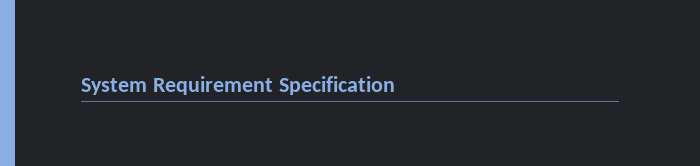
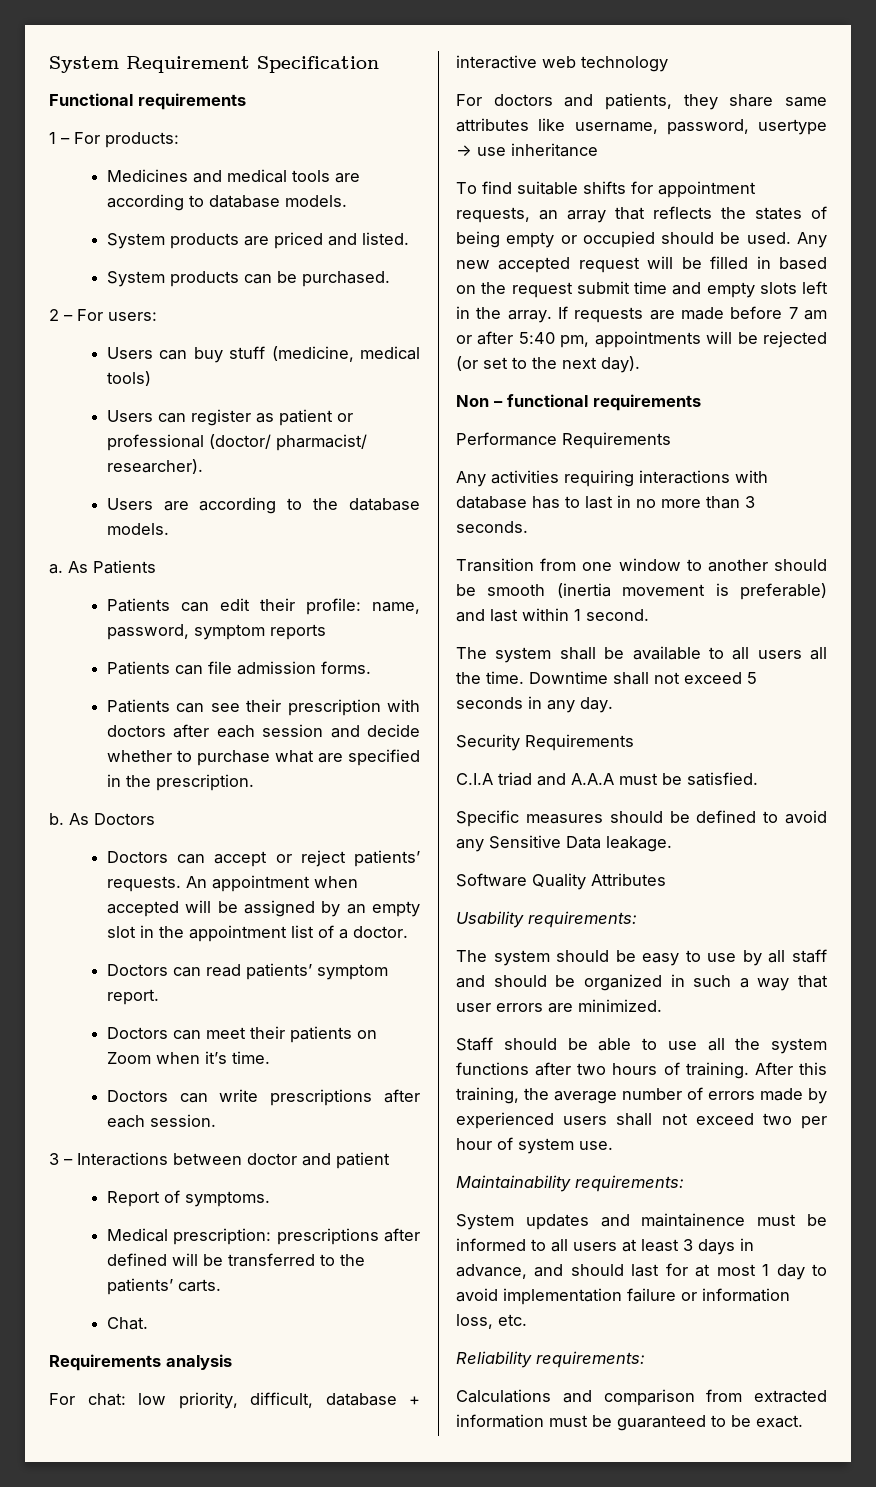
(395, 85) none -> [49,93,246,110] [49,132,179,148] [106,169,360,183] [106,194,347,211] [106,232,409,249] [106,271,390,287] [49,309,157,321] [106,346,420,363] [106,371,151,386] [106,409,353,426] [106,434,367,451] [106,459,203,474] [106,497,420,514] [106,523,169,535] [49,560,156,574] [106,598,420,615] [106,624,326,640] [106,661,371,675] [106,699,420,716] [106,724,420,738] [106,749,420,766] [106,774,254,791] [49,813,155,825] [106,850,420,867] [106,875,358,892] [106,900,421,917] [106,925,408,942] [106,963,388,980] [106,989,159,1005] [106,1026,377,1043] [106,1051,270,1064] [106,1089,420,1106] [106,1114,216,1128] [49,1152,390,1169] [106,1190,270,1207] [106,1228,420,1245] [106,1253,365,1267] [106,1278,221,1295] [106,1317,148,1330] [49,1354,232,1371] [49,1392,420,1409] [456,55,668,72] [456,93,827,110] [456,118,827,135] [456,143,598,157] [456,181,756,198] [456,206,827,223] [456,231,827,248] [456,256,827,273] [456,281,828,298] [456,306,827,323] [456,331,827,348] [456,356,640,373] [456,394,701,411] [456,432,671,449] [456,470,768,487] [456,495,755,509] [456,521,528,533] [456,558,827,572] [456,583,827,600] [456,608,649,622] [456,646,827,663] [456,671,757,685] [456,696,613,713] [456,734,634,751] [456,772,758,786] [456,810,827,827] [456,835,672,852] [456,873,666,890] [456,911,637,928] [456,949,827,966] [456,974,828,991] [456,999,662,1013] [456,1037,827,1054] [456,1062,827,1079] [456,1087,827,1104] [456,1112,827,1129] [456,1137,613,1154] [456,1175,684,1192] [456,1213,827,1230] [456,1238,754,1255] [456,1263,827,1280] [456,1288,790,1305] [456,1314,527,1329] [456,1351,645,1368] [456,1389,827,1406] [456,1414,803,1431] // Functional requirements // 1 – For products: // Medicines and medical tools are according to database models. // System products are priced and listed. // System products can be purchased. // 2 – For users: // Users can buy stuff (medicine, medical tools) // Users can register as patient or professional (doctor/ pharmacist/ researcher). // Users are according to the database models. // a. As Patients // Patients can edit their profile: name, password, symptom reports // Patients can file admission forms. // Patients can see their prescription with doctors after each session and decide whether to purchase what are specified in the prescription. // b. As Doctors // Doctors can accept or reject patients’ requests. An appointment when accepted will be assigned by an empty slot in the appointment list of a doctor. // Doctors can read patients’ symptom report. // Doctors can meet their patients on Zoom when it’s time. // Doctors can write prescriptions after each session. // 3 – Interactions between doctor and patient // Report of symptoms. // Medical prescription: prescriptions after defined will be transferred to the patients’ carts. // Chat. // Requirements analysis // For chat: low priority, difficult, database + interactive web technology // For doctors and patients, they share same attributes like username, password, usertype → use inheritance // To find suitable shifts for appointment requests, an array that reflects the states of being empty or occupied should be used. Any new accepted request will be filled in based on the request submit time and empty slots left in the array. If requests are made before 7 am or after 5:40 pm, appointments will be rejected (or set to the next day). // Non – functional requirements // Performance Requirements // Any activities requiring interactions with database has to last in no more than 3 seconds. // Transition from one window to another should be smooth (inertia movement is preferable) and last within 1 second. // The system shall be available to all users all the time. Downtime shall not exceed 5 seconds in any day. // Security Requirements // C.I.A triad and A.A.A must be satisfied. // Specific measures should be defined to avoid any Sensitive Data leakage. // Software Quality Attributes // Usability requirements: // The system should be easy to use by all staff and should be organized in such a way that user errors are minimized. // Staff should be able to use all the system functions after two hours of training. After this training, the average number of errors made by experienced users shall not exceed two per hour of system use. // Maintainability requirements: // System updates and maintainence must be informed to all users at least 3 days in advance, and should last for at most 1 day to avoid implementation failure or information loss, etc. // Reliability requirements: // Calculations and comparison from extracted information must be guaranteed to be exact.

